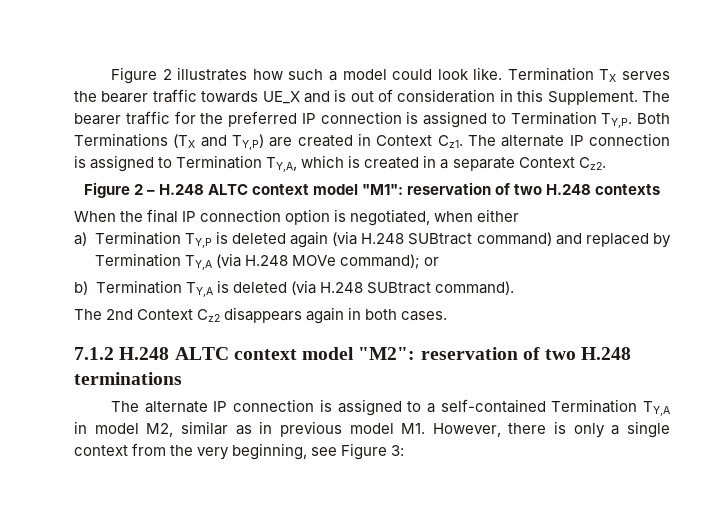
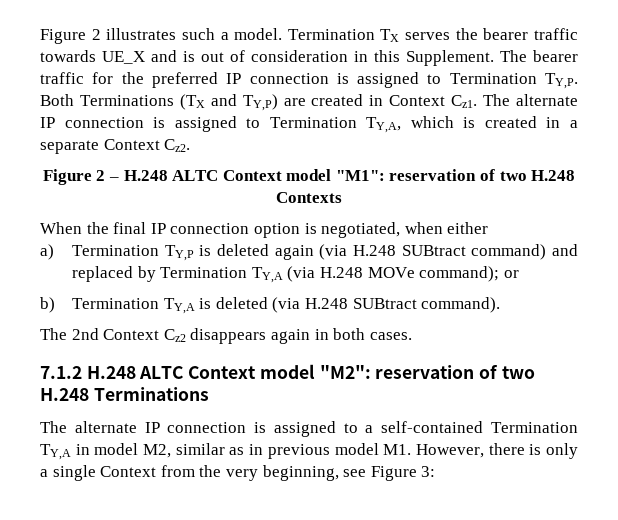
[252,69,283,80] how -> (177, 34) none
[342,67,503,80] model could look like. -> [234,28,283,40] model.
[251,184,309,195] context -> [222,170,282,181] Context
[595,184,661,195] contexts -> [276,192,342,203] Contexts
[233,349,297,360] context -> [188,366,257,379] Context
[74,372,182,385] terminations -> [93,387,209,401] Terminations
[74,445,128,456] context -> [100,466,157,477] Context

